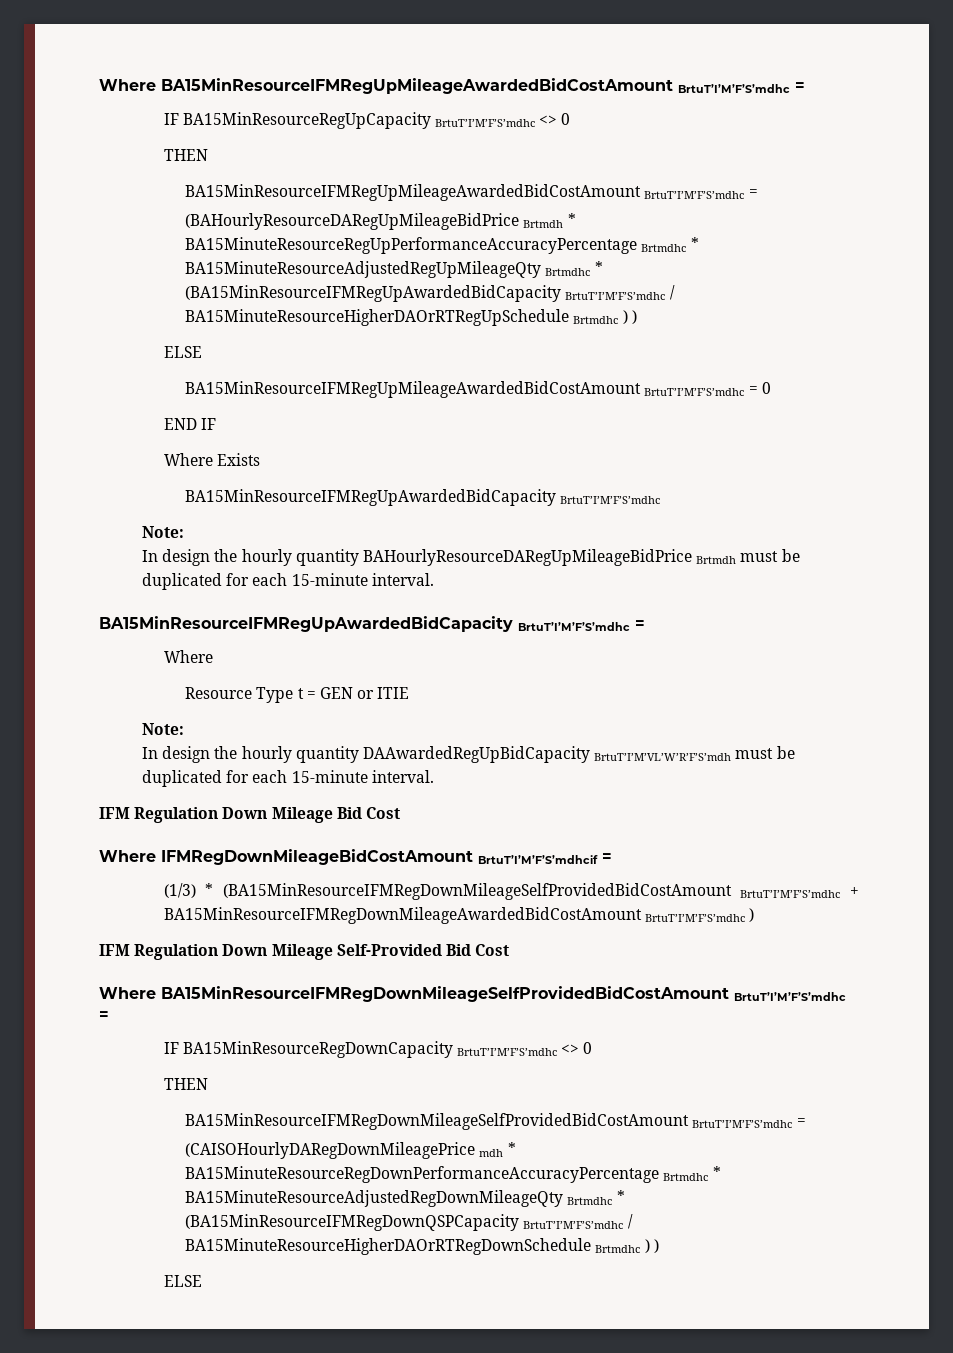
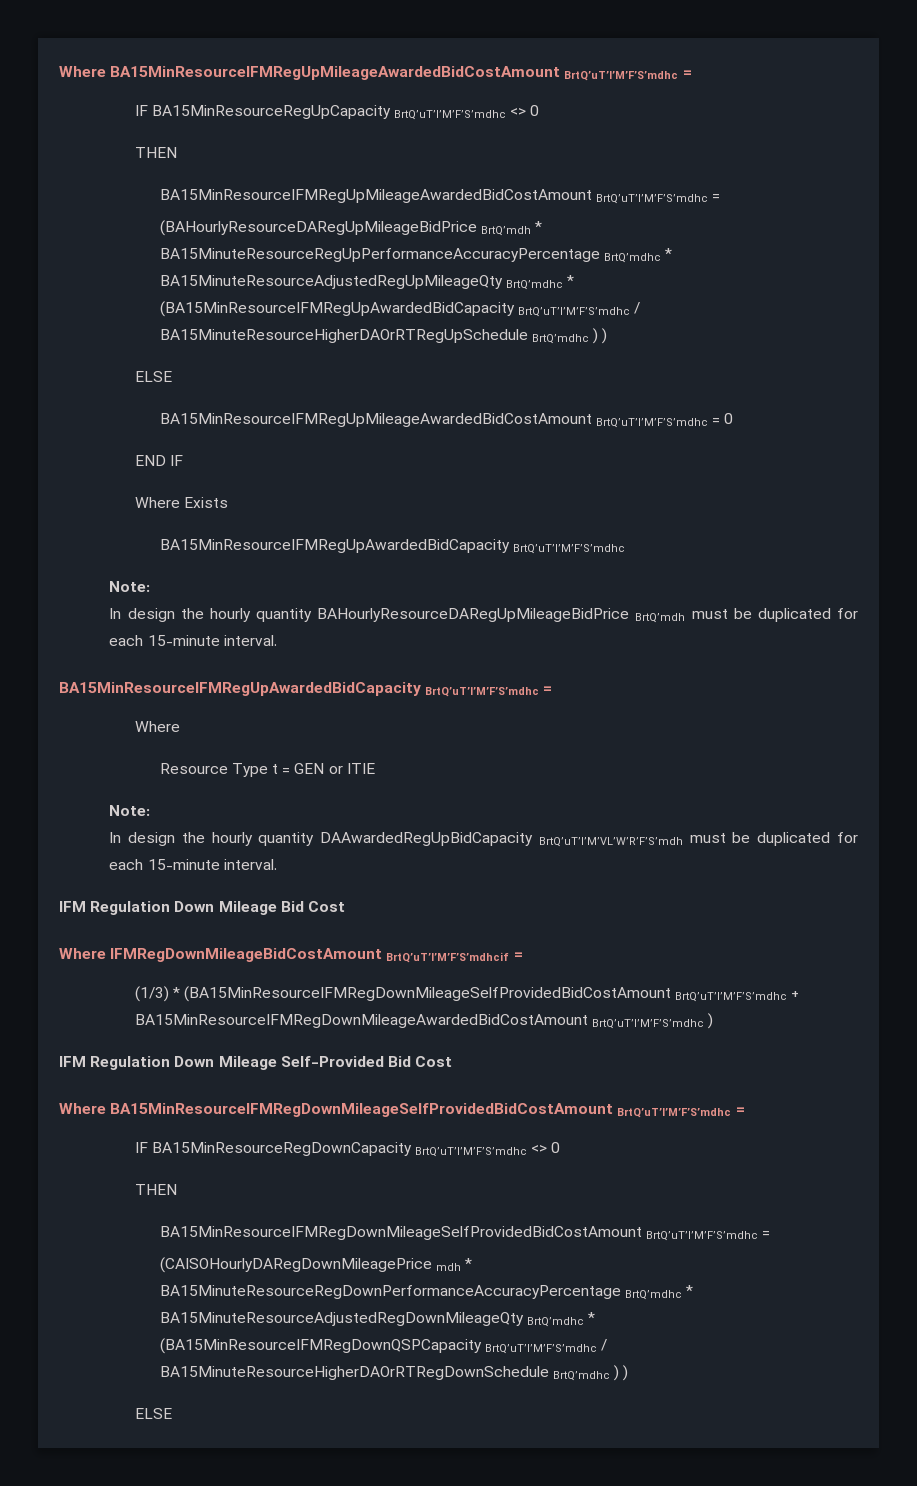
[678,84,790,93] BrtuT’I’M’F’S’mdhc -> [564,71,679,81] BrtQ’uT’I’M’F’S’mdhc
[435,119,536,127] BrtuT’I’M’F’S’mdhc -> [393,110,506,120] BrtQ’uT’I’M’F’S’mdhc
[644,191,745,199] BrtuT’I’M’F’S’mdhc -> [595,194,708,204] BrtQ’uT’I’M’F’S’mdhc
[523,220,564,228] Brtmdh -> [480,226,531,236] BrtQ’mdh
[641,244,687,252] Brtmdhc -> [603,253,661,263] BrtQ’mdhc
[545,268,591,276] Brtmdhc -> [505,280,563,290] BrtQ’mdhc
[565,292,666,300] BrtuT’I’M’F’S’mdhc -> [517,307,630,317] BrtQ’uT’I’M’F’S’mdhc
[573,316,619,324] Brtmdhc -> [531,334,589,344] BrtQ’mdhc
[644,388,745,396] BrtuT’I’M’F’S’mdhc -> [595,418,708,428] BrtQ’uT’I’M’F’S’mdhc
[560,496,661,504] BrtuT’I’M’F’S’mdhc -> [512,544,625,554] BrtQ’uT’I’M’F’S’mdhc
[696,556,737,564] Brtmdh -> [635,613,686,623] BrtQ’mdh
[518,622,630,631] BrtuT’I’M’F’S’mdhc -> [425,687,540,697] BrtQ’uT’I’M’F’S’mdhc
[594,753,732,761] BrtuT’I’M’VL’W’R’F’S’mdh -> [538,837,683,847] BrtQ’uT’I’M’VL’W’R’F’S’mdh
[478,855,598,864] BrtuT’I’M’F’S’mdhcif -> [386,952,510,963] BrtQ’uT’I’M’F’S’mdhcif
[740,890,841,898] BrtuT’I’M’F’S’mdhc -> [675,992,788,1002] BrtQ’uT’I’M’F’S’mdhc
[644,914,745,922] BrtuT’I’M’F’S’mdhc -> [591,1019,704,1029] BrtQ’uT’I’M’F’S’mdhc
[734,992,846,1001] BrtuT’I’M’F’S’mdhc -> [617,1108,732,1118] BrtQ’uT’I’M’F’S’mdhc
[457,1048,558,1056] BrtuT’I’M’F’S’mdhc -> [414,1147,527,1157] BrtQ’uT’I’M’F’S’mdhc
[692,1120,793,1128] BrtuT’I’M’F’S’mdhc -> [645,1231,758,1241] BrtQ’uT’I’M’F’S’mdhc
[663,1173,709,1181] Brtmdhc -> [624,1290,682,1300] BrtQ’mdhc
[567,1197,613,1205] Brtmdhc -> [526,1317,584,1327] BrtQ’mdhc
[523,1221,624,1229] BrtuT’I’M’F’S’mdhc -> [484,1344,597,1354] BrtQ’uT’I’M’F’S’mdhc
[595,1245,641,1253] Brtmdhc -> [552,1371,610,1381] BrtQ’mdhc

